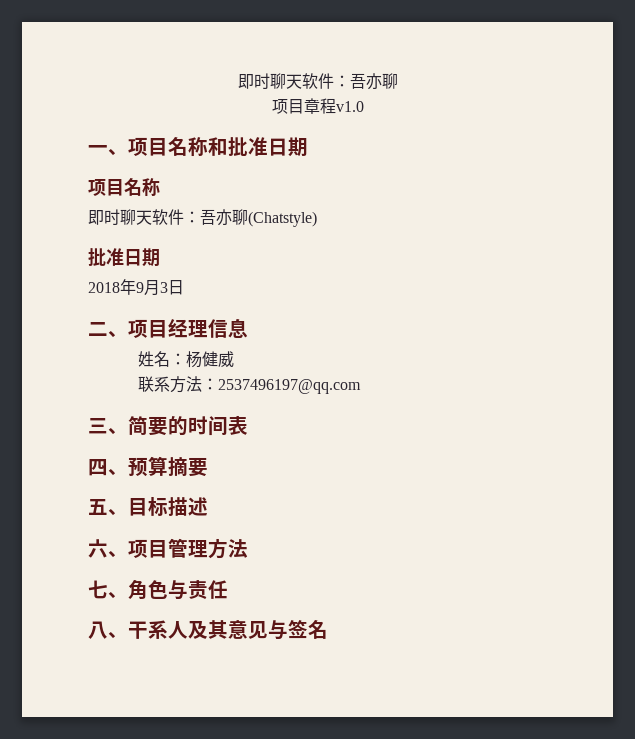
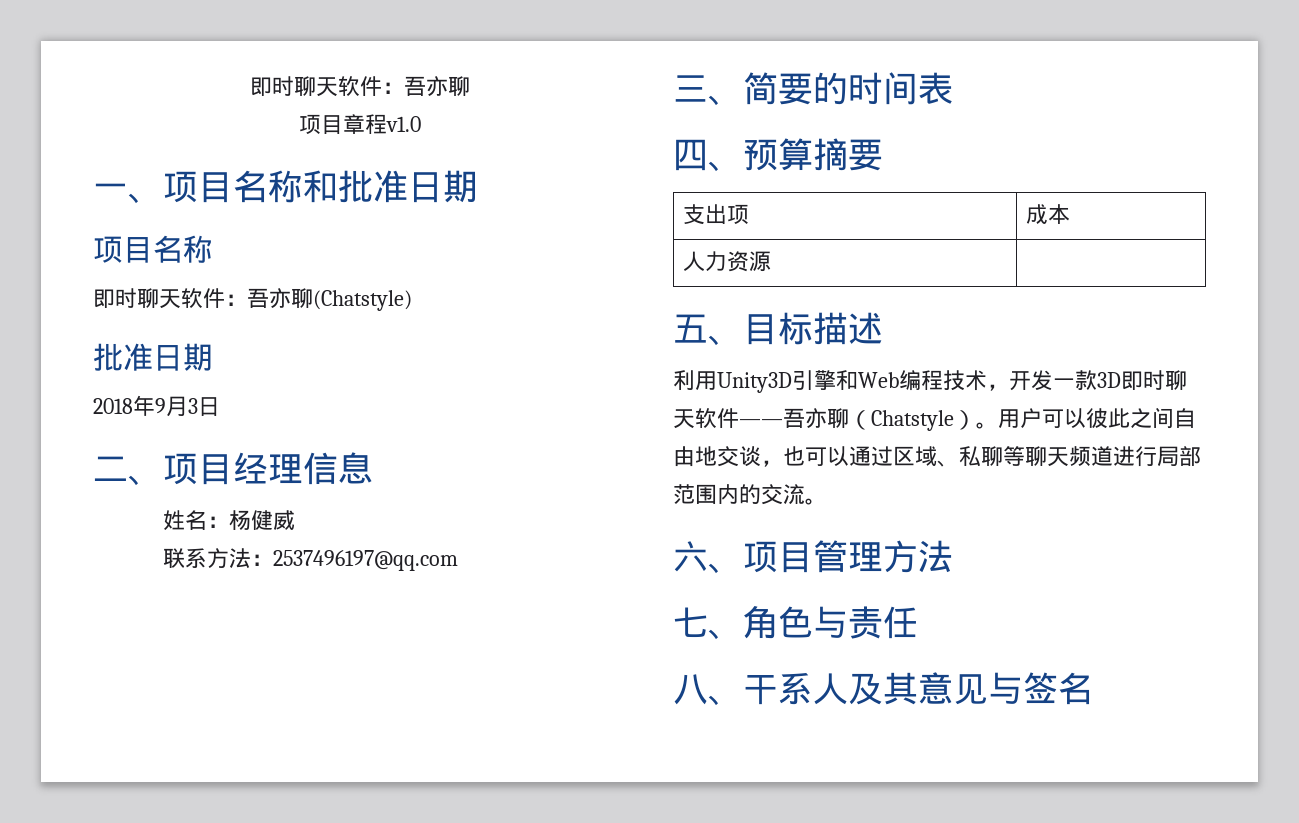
(208, 467) none -> [682,204,749,225] [1025,204,1070,224] [682,251,771,272] // 支出项 | 成本 // 人力资源 |
(208, 506) none -> [673,370,1187,393] [673,407,1196,431] [673,446,1201,467] [673,484,827,505] // 利用Unity3D引擎和Web编程技术，开发一款3D即时聊天软件——吾亦聊（Chatstyle）。用户可以彼此之间自由地交谈，也可以通过区域、私聊等聊天频道进行局部范围内的交流。

